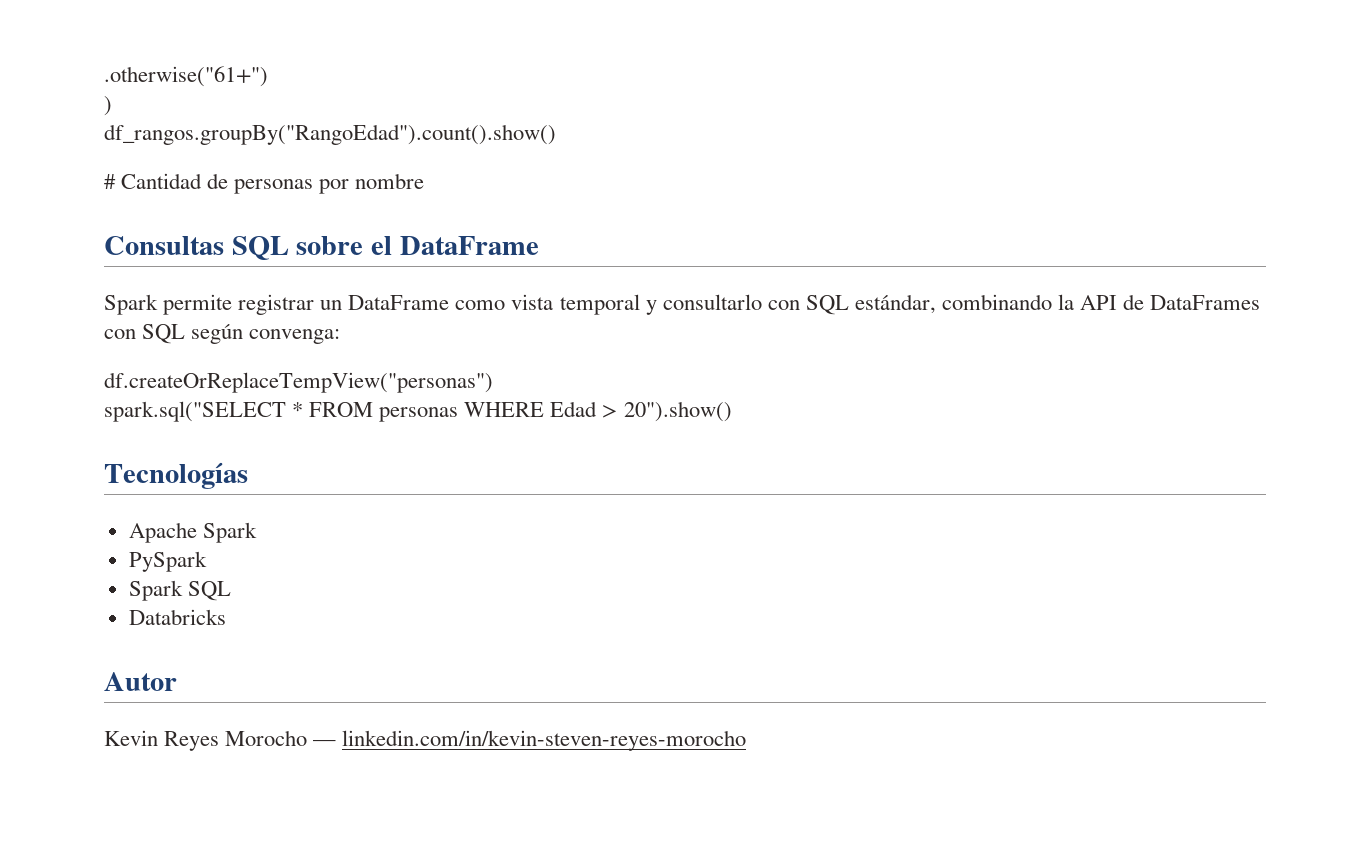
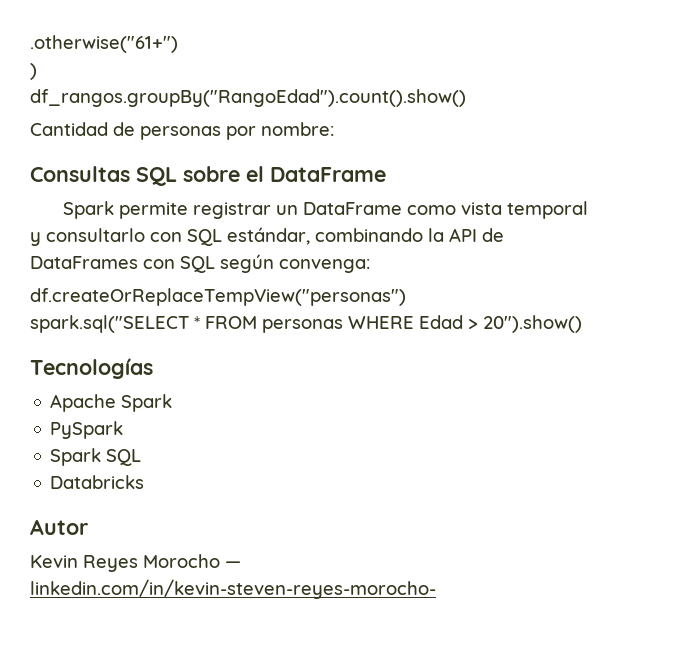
[104,174,116,189] # -> (466, 98) none
[355,173,425,189] nombre -> [261,122,334,136] nombre:
[342,730,747,751] linkedin.com/in/kevin-steven-reyes-morocho -> [30,579,436,599] linkedin.com/in/kevin-steven-reyes-morocho-

